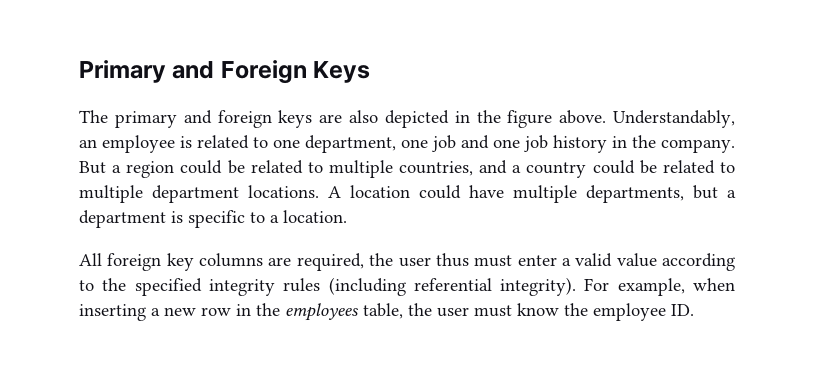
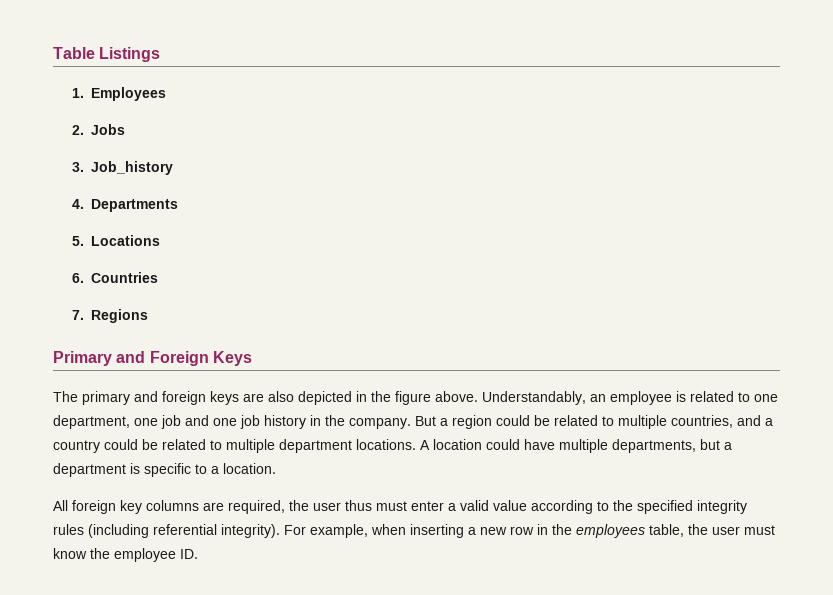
(79, 71) none -> [53,47,161,62] [72,87,167,101] [72,124,126,135] [72,161,174,175] [72,199,179,212] [72,235,161,246] [72,272,159,283] [72,309,149,323] Table Listings // 1. Employees // 2. Jobs // 3. Job_history // 4. Departments // 5. Locations // 6. Countries // 7. Regions //

